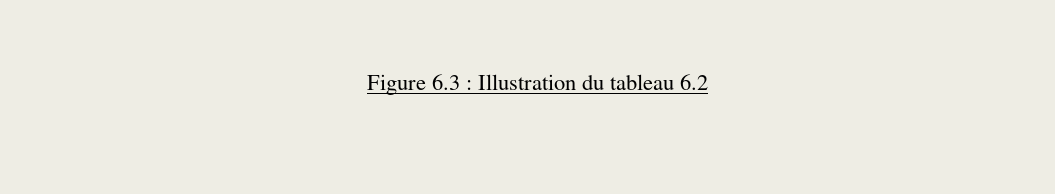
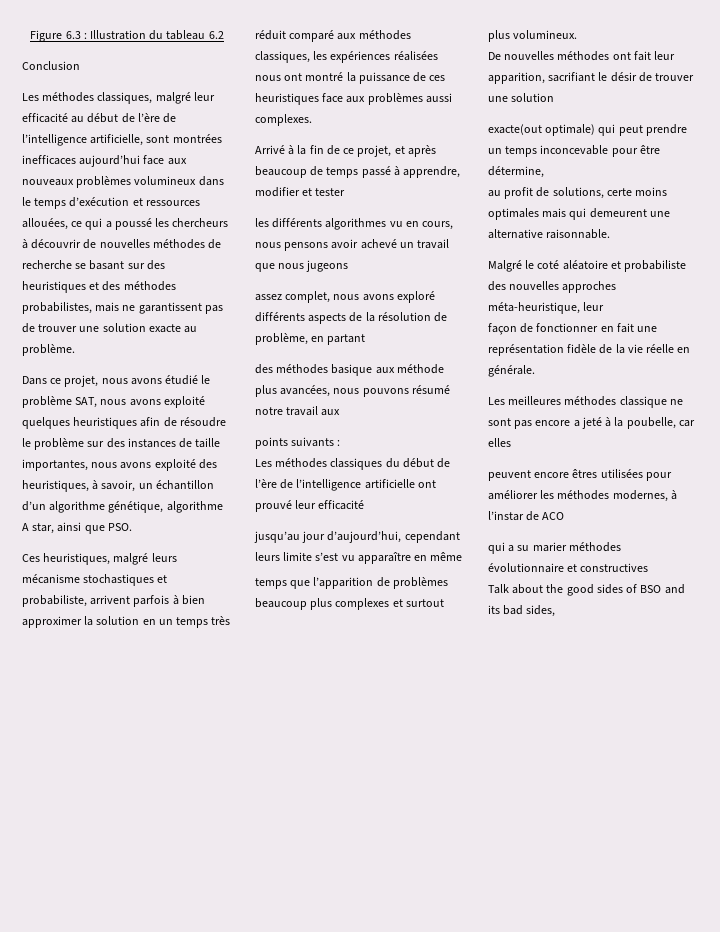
(709, 82) none -> [22,61,80,70] [22,92,215,104] [22,113,177,123] [22,134,222,146] [22,155,187,167] [22,176,224,188] [22,197,200,209] [22,218,229,230] [22,239,222,249] [22,260,165,270] [22,281,176,293] [22,302,223,314] [22,323,198,333] [22,344,75,356] [22,375,211,387] [22,396,205,408] [22,417,226,429] [22,438,221,450] [22,459,217,471] [22,480,214,492] [22,501,223,513] [22,522,132,534] [22,553,177,565] [22,574,168,586] [22,595,205,607] [22,616,231,628] [255,30,411,42] [255,51,438,63] [255,72,446,84] [255,93,452,105] [255,114,312,126] [255,145,436,157] [255,166,461,178] [255,187,346,197] [255,218,454,230] [255,239,450,251] [255,260,349,272] [255,291,435,303] [255,312,448,324] [255,333,366,345] [255,364,444,376] [255,385,450,397] [255,406,341,416] [255,437,341,449] [255,458,451,470] [255,479,436,491] [255,500,365,512] [254,531,460,543] [255,552,463,564] [255,577,448,589] [255,598,444,610] [488,30,578,42] [488,51,676,61] [488,72,695,84] [488,93,555,102] [488,124,687,136] [488,145,660,157] [488,166,544,178] [488,187,668,199] [488,208,670,220] [488,229,611,239] [488,260,687,272] [488,281,617,293] [488,302,605,314] [488,323,658,335] [488,344,691,356] [488,365,535,377] [488,396,683,408] [488,417,695,429] [488,438,511,447] [488,469,672,481] [488,490,677,502] [488,511,565,521] [488,542,621,554] [488,563,649,573] [488,584,685,596] [488,605,556,617] // Conclusion // Les méthodes classiques, malgré leur efficacité au début de l’ère de l’intelligence artificielle, sont montrées inefficaces aujourd’hui face aux nouveaux problèmes volumineux dans le temps d’exécution et ressources allouées, ce qui a poussé les chercheurs à découvrir de nouvelles méthodes de recherche se basant sur des heuristiques et des méthodes probabilistes, mais ne garantissent pas de trouver une solution exacte au problème. // Dans ce projet, nous avons étudié le problème SAT, nous avons exploité quelques heuristiques afin de résoudre le problème sur des instances de taille importantes, nous avons exploité des heuristiques, à savoir, un échantillon d’un algorithme génétique, algorithme A star, ainsi que PSO. // Ces heuristiques, malgré leurs mécanisme stochastiques et probabiliste, arrivent parfois à bien approximer la solution en un temps très réduit comparé aux méthodes classiques, les expériences réalisées nous ont montré la puissance de ces heuristiques face aux problèmes aussi complexes. // Arrivé à la fin de ce projet, et après beaucoup de temps passé à apprendre, modifier et tester // les différents algorithmes vu en cours, nous pensons avoir achevé un travail que nous jugeons // assez complet, nous avons exploré différents aspects de la résolution de problème, en partant // des méthodes basique aux méthode plus avancées, nous pouvons résumé notre travail aux // points suivants : // Les méthodes classiques du début de l’ère de l’intelligence artificielle ont prouvé leur efficacité // jusqu’au jour d’aujourd’hui, cependant leurs limite s’est vu apparaître en même // temps que l’apparition de problèmes beaucoup plus complexes et surtout plus volumineux. // De nouvelles méthodes ont fait leur apparition, sacrifiant le désir de trouver une solution // exacte(out optimale) qui peut prendre un temps inconcevable pour être détermine, // au profit de solutions, certe moins optimales mais qui demeurent une alternative raisonnable. // Malgré le coté aléatoire et probabiliste des nouvelles approches méta-heuristique, leur // façon de fonctionner en fait une représentation fidèle de la vie réelle en générale. // Les meilleures méthodes classique ne sont pas encore a jeté à la poubelle, car elles // peuvent encore êtres utilisées pour améliorer les méthodes modernes, à l’instar de ACO // qui a su marier méthodes évolutionnaire et constructives // Talk about the good sides of BSO and its bad sides,

